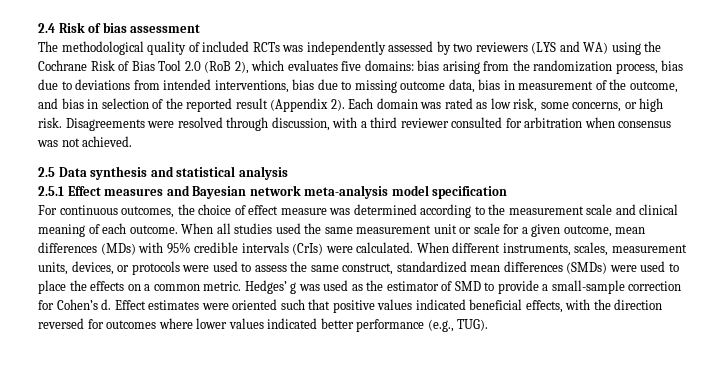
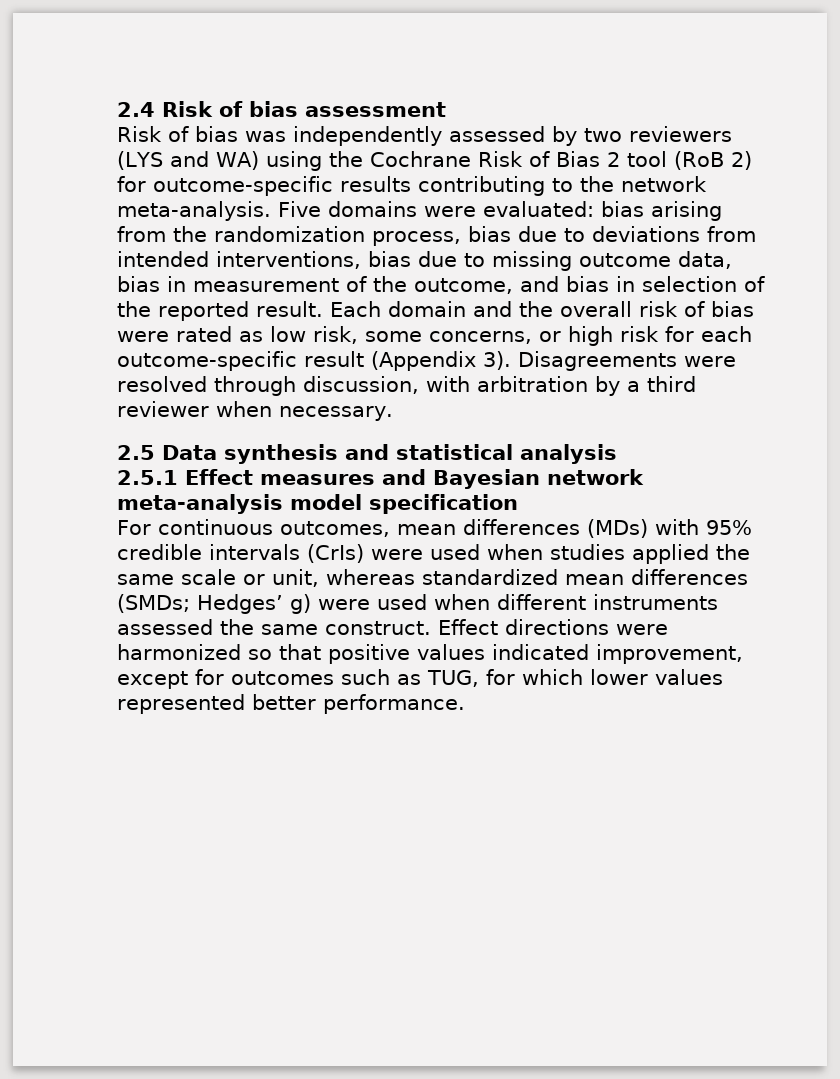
[38,41,280,55] The methodological quality of included RCTs -> [117,126,238,142] Risk of bias
[158,60,414,74] Tool 2.0 (RoB 2), which evaluates five domains: -> [606,151,752,170] [117,176,707,196] [117,201,594,221] 2 tool (RoB 2) for outcome-specific results contributing to the network meta-analysis. Five domains were evaluated:
[235,98,442,112] result (Appendix 2). Each domain was -> [256,301,754,317] [117,331,169,342] result. Each domain and the overall risk of bias were
[38,117,62,128] risk. -> [620,326,752,342] [117,351,511,371] risk for each outcome-specific result (Appendix 3).
(358, 122) none -> [477,376,620,396] arbitration by
[451,117,672,128] [37,136,133,147] consulted for arbitration when consensus was not achieved. -> [216,401,393,421] when necessary.
[177,204,679,218] [38,223,612,237] the choice of effect measure was determined according to the measurement scale and clinical meaning of each outcome. When all studies used the same measurement unit or scale for a given outcome, -> (390, 529) none
[356,242,687,256] [38,261,679,275] [38,280,682,294] [38,299,663,313] [38,318,489,332] calculated. When different instruments, scales, measurement units, devices, or protocols were used to assess the same construct, standardized mean differences (SMDs) were used to place the effects on a common metric. Hedges’ g was used as the estimator of SMD to provide a small-sample correction for Cohen’s d. Effect estimates were oriented such that positive values indicated beneficial effects, with the direction reversed for outcomes where lower values indicated better performance (e.g., TUG). -> [430,544,750,564] [117,569,748,587] [117,594,718,614] [117,619,668,635] [117,644,743,664] [117,669,723,689] [117,694,465,714] used when studies applied the same scale or unit, whereas standardized mean differences (SMDs; Hedges’ g) were used when different instruments assessed the same construct. Effect directions were harmonized so that positive values indicated improvement, except for outcomes such as TUG, for which lower values represented better performance.

